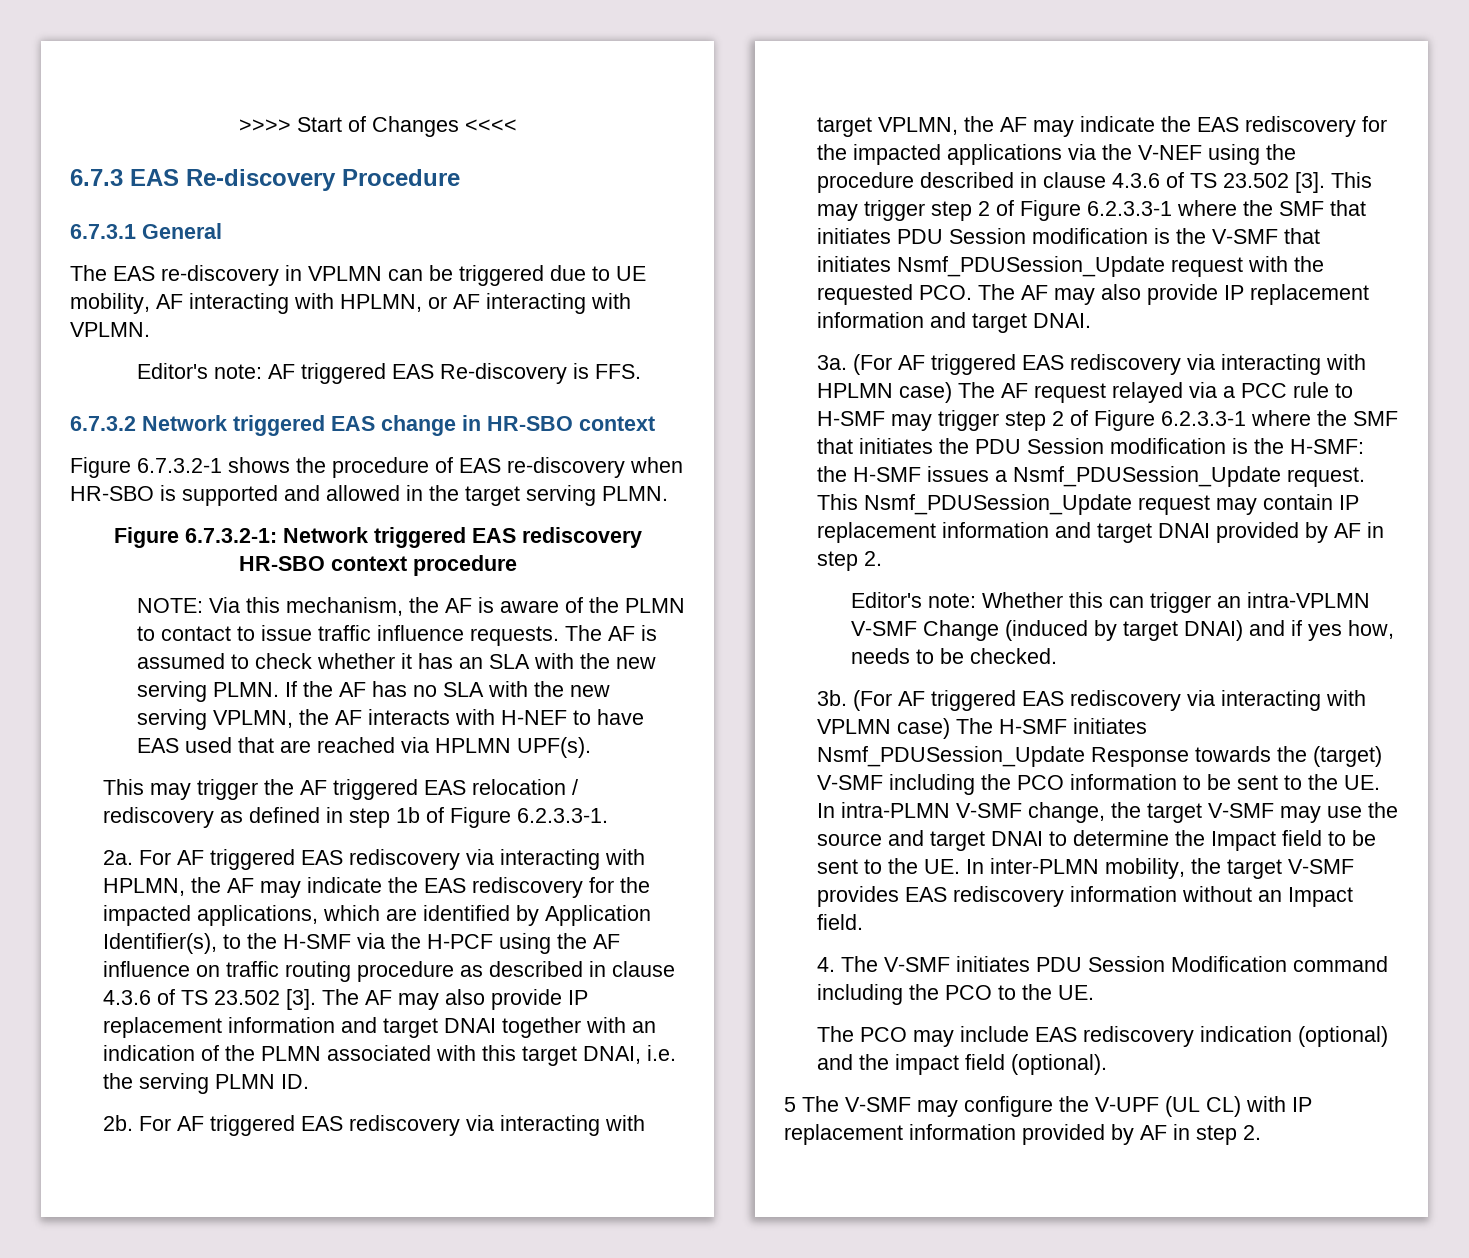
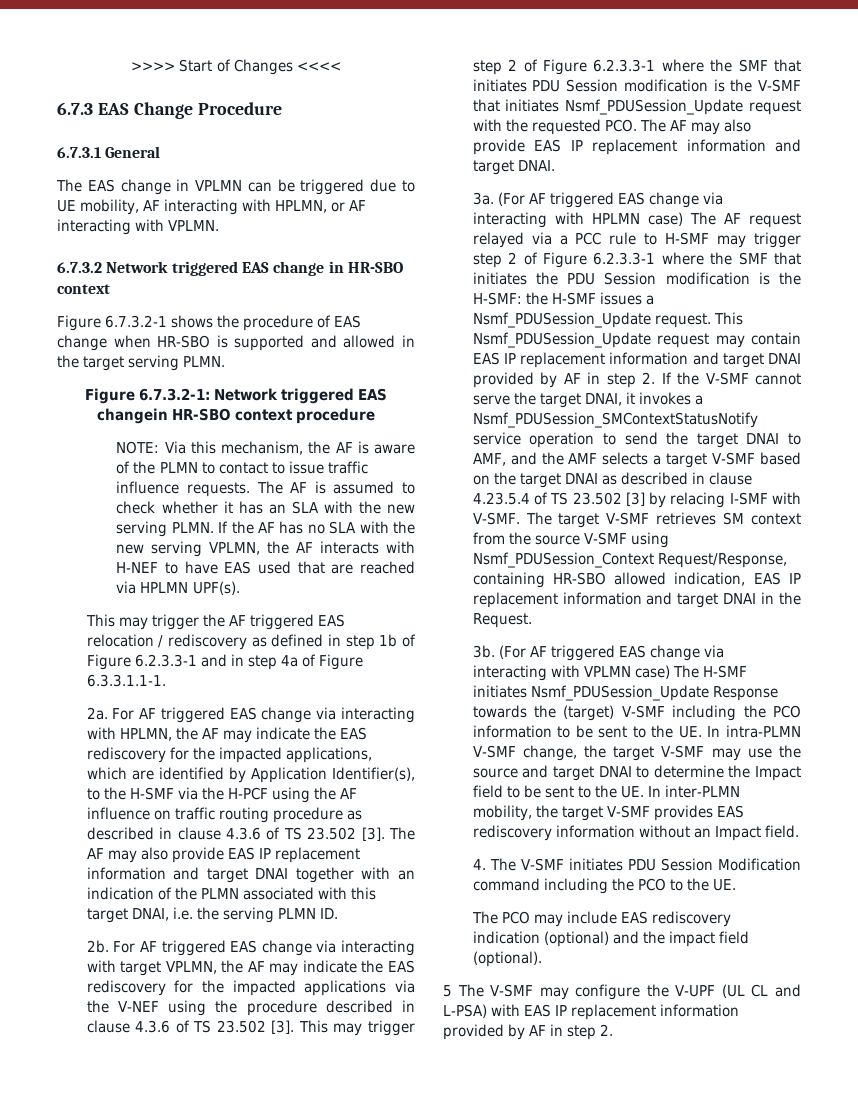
[186,169,336,191] Re-discovery -> [133,102,193,119] Change
[161,265,279,286] re-discovery -> [120,179,171,195] change
[136,363,641,384] // Editor's note: AF triggered EAS Re-discovery is FFS. -> (220, 225) none
[507,457,625,478] re-discovery -> [57,335,107,351] change
[521,527,642,548] rediscovery -> [97,408,169,424] changein
[517,808,609,823] 6.2.3.3-1. -> [134,654,364,670] [86,674,166,687] 6.2.3.3-1 and in step 4a of Figure 6.3.3.1.1-1.
[349,849,461,870] rediscovery -> [261,707,312,723] change
(563, 999) none -> [227,847,255,860] EAS
[349,1115,461,1136] rediscovery -> [261,940,312,956] change
(1219, 294) none -> [534,139,562,152] EAS
[1070,354,1182,375] rediscovery -> [648,192,699,208] change
(1334, 502) none -> [472,352,500,365] EAS
[850,592,1370,613] [850,620,1394,641] [850,648,1057,664] // Editor's note: Whether this can trigger an intra-VPLMN V-SMF Change (induced by target DNAI) and if yes how, needs to be checked. -> [661,372,802,385] [472,392,704,408] [472,412,758,428] [472,432,801,448] [472,452,802,468] [472,472,753,488] [472,492,802,508] [472,512,801,528] [472,532,669,548] [472,552,787,568] [472,572,801,588] [472,592,801,608] [472,613,532,628] If the V-SMF cannot serve the target DNAI, it invokes a Nsmf_PDUSession_SMContextStatusNotify service operation to send the target DNAI to AMF, and the AMF selects a target V-SMF based on the target DNAI as described in clause 4.23.5.4 of TS 23.502 [3] by relacing I-SMF with V-SMF. The target V-SMF retrieves SM context from the source V-SMF using Nsmf_PDUSession_Context Request/Response, containing HR-SBO allowed indication, EAS IP replacement information and target DNAI in the Request.
[1070,690,1182,711] rediscovery -> [649,645,700,661] change
[1206,1096,1286,1117] CL) with -> [751,984,801,997] [443,1004,552,1018] CL and L-PSA) with EAS

